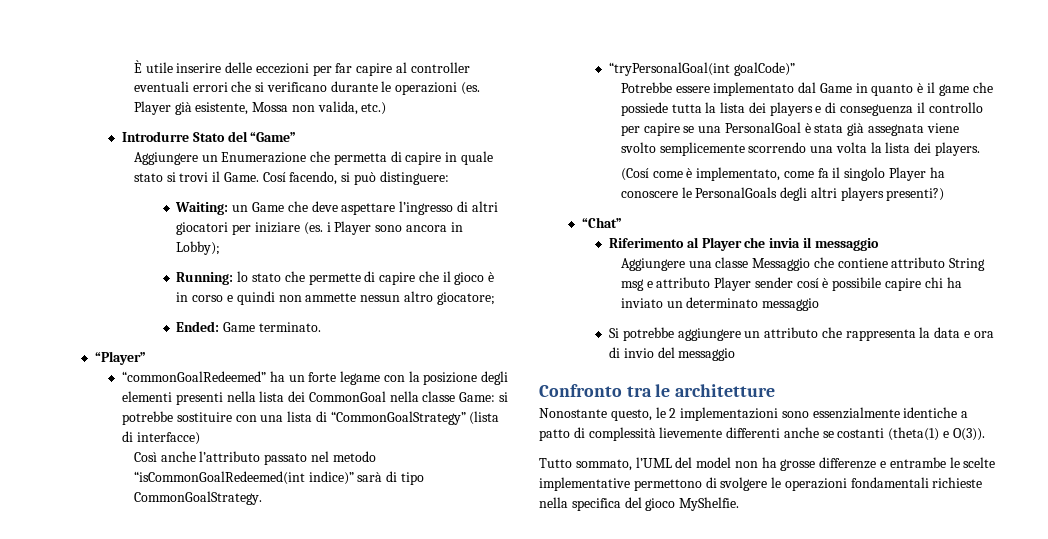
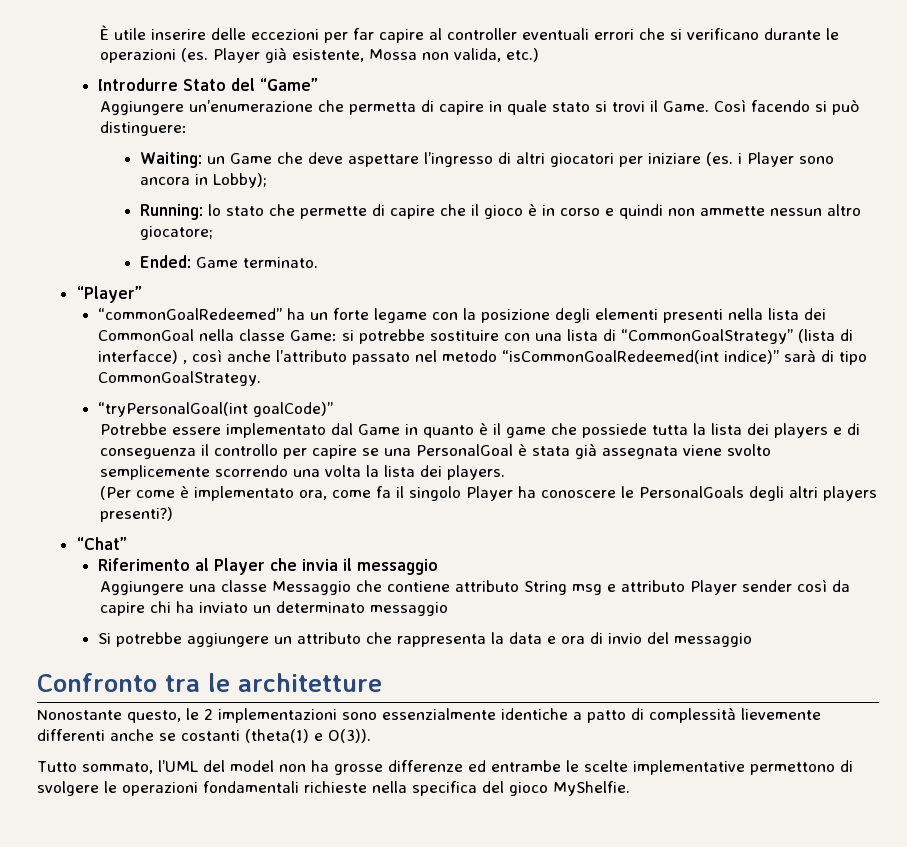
[201,152,307,163] un Enumerazione -> [189,100,314,112] un’enumerazione
[262,171,338,185] Cosí facendo, -> [714,99,811,112] Così facendo
[133,452,157,462] // Così -> [182,349,222,364] , così
[620,168,649,181] (Cosí -> [100,486,132,500] (Per
[696,167,781,181] implementato, -> [194,486,328,501] implementato ora,
[796,277,882,291] cosí è possibile -> [797,579,851,592] così da
[880,461,887,468] e -> [467,760,486,772] ed

